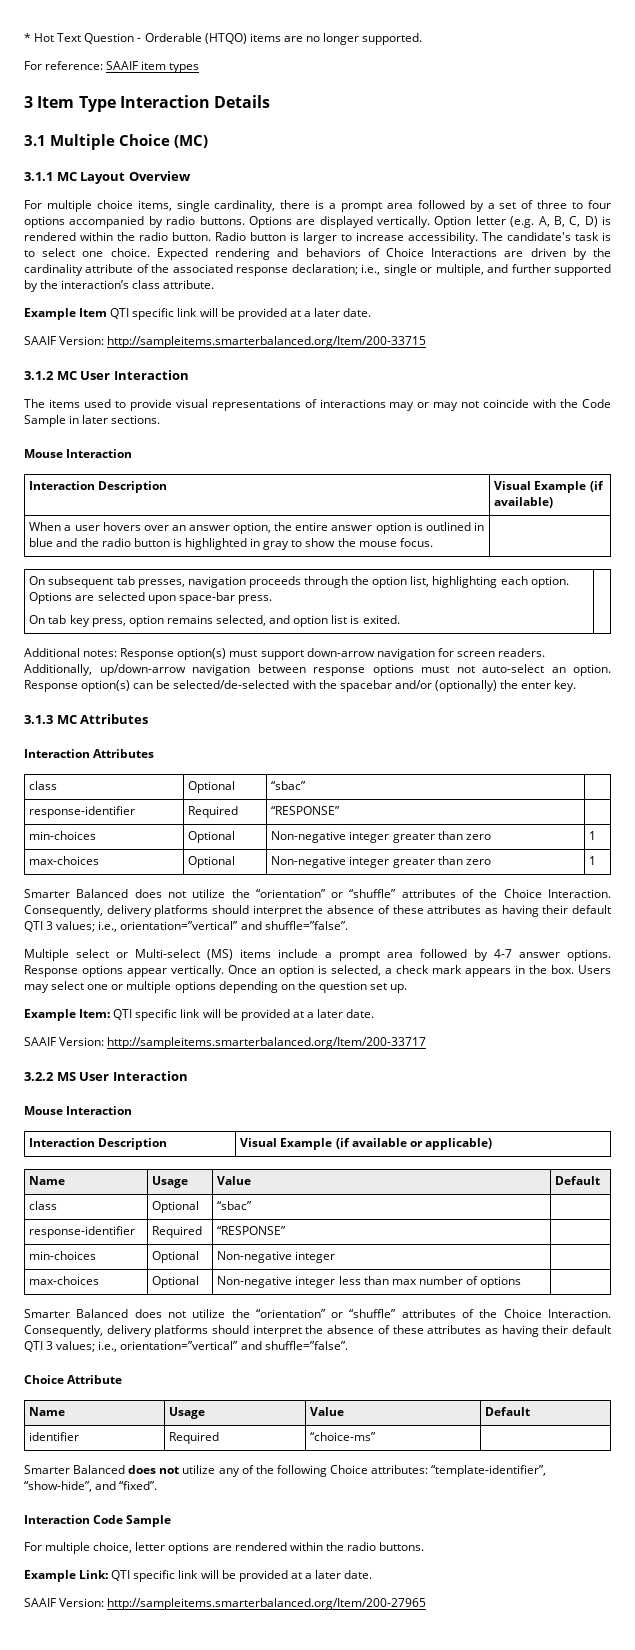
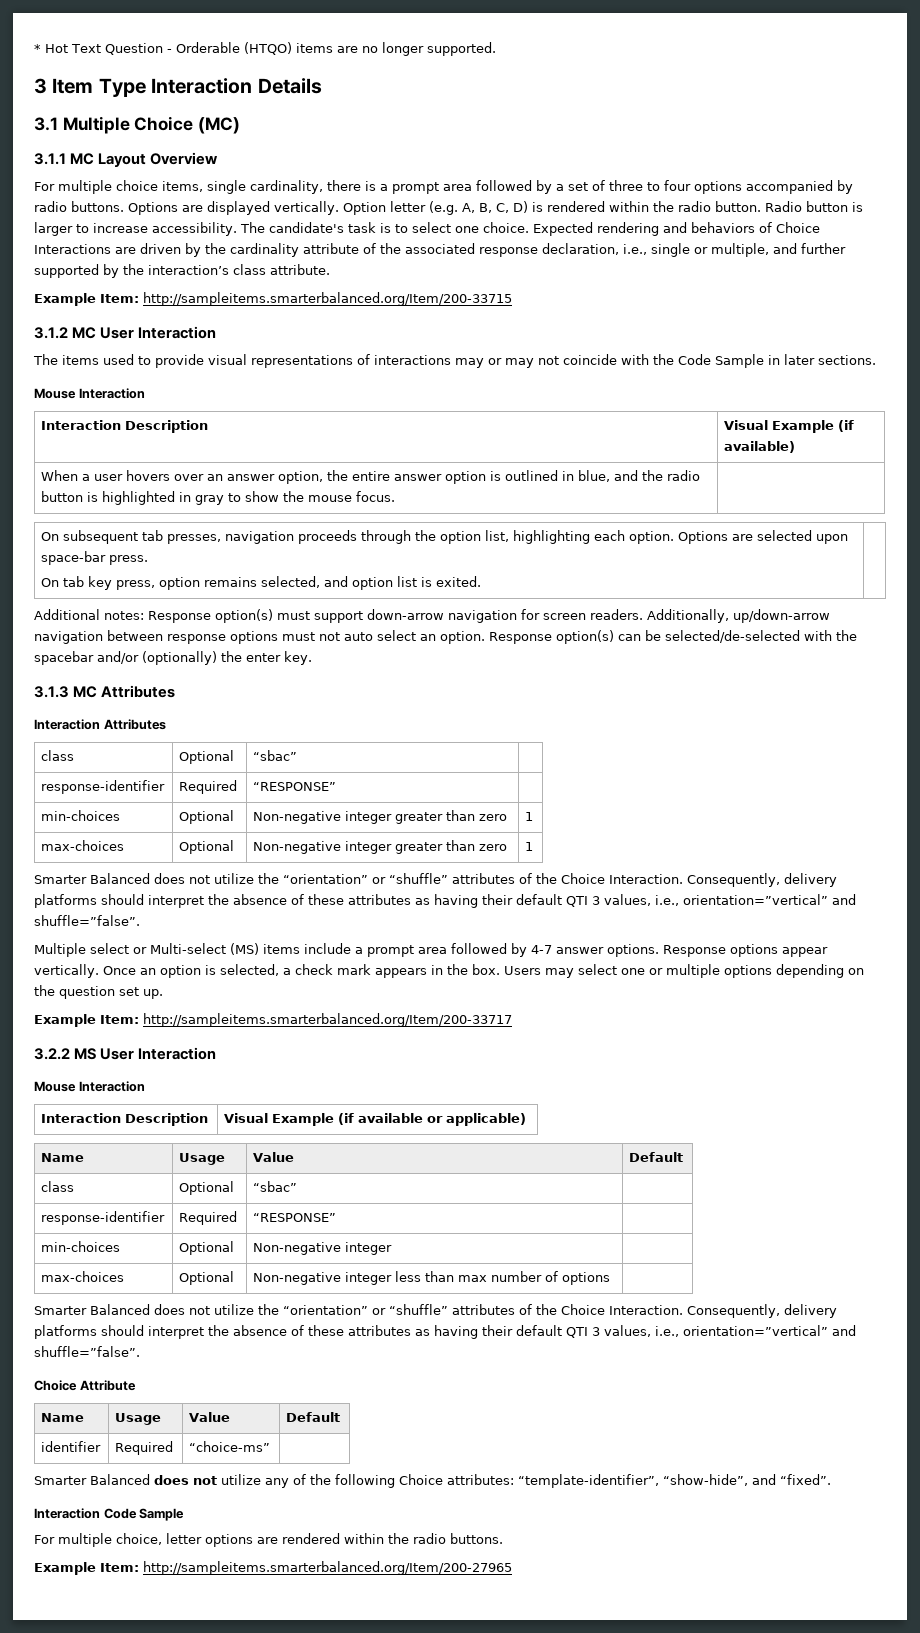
[24,61,200,73] // For reference: SAAIF item types -> (496, 49) none
[291,264,358,275] declaration; -> [542,243,619,255] declaration,
[79,308,372,320] [24,336,105,345] Item QTI specific link will be provided at a later date. // SAAIF Version: -> [100,294,139,303] Item:
[29,538,54,547] blue -> [578,470,611,482] blue,
[482,664,544,673] auto-select -> [344,630,416,641] auto select
[56,921,96,932] values; -> [604,894,651,906] values,
[113,1009,375,1021] [24,1037,105,1046] QTI specific link will be provided at a later date. // SAAIF Version: -> (139, 1019) none
[56,1341,96,1352] values; -> [604,1325,651,1337] values,
[79,1570,373,1582] [24,1598,105,1607] Link: QTI specific link will be provided at a later date. // SAAIF Version: -> [100,1563,139,1572] Item:

